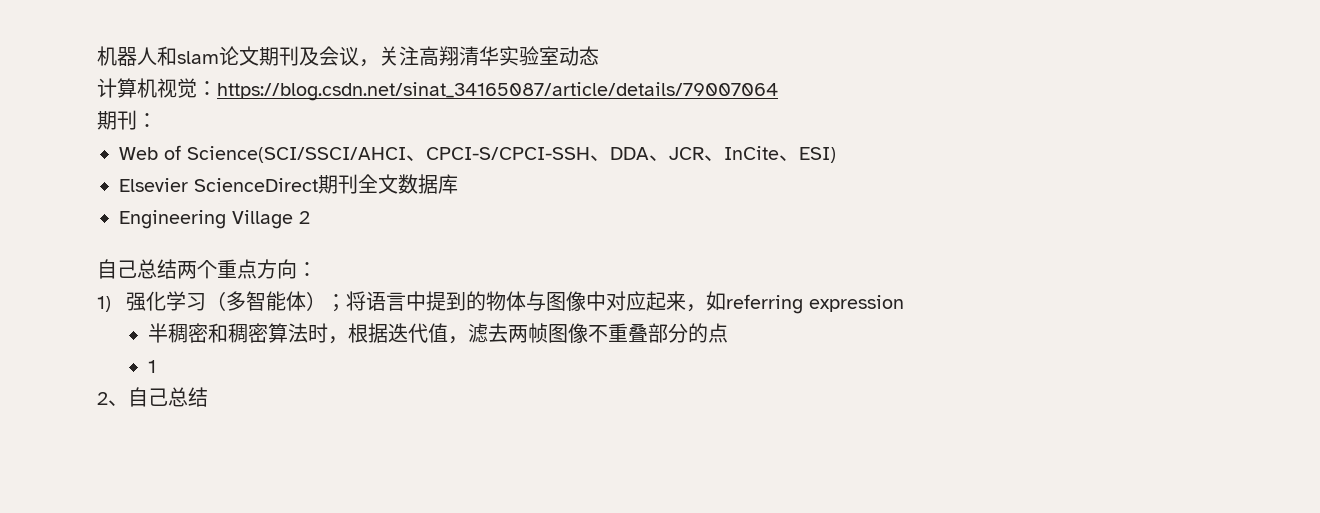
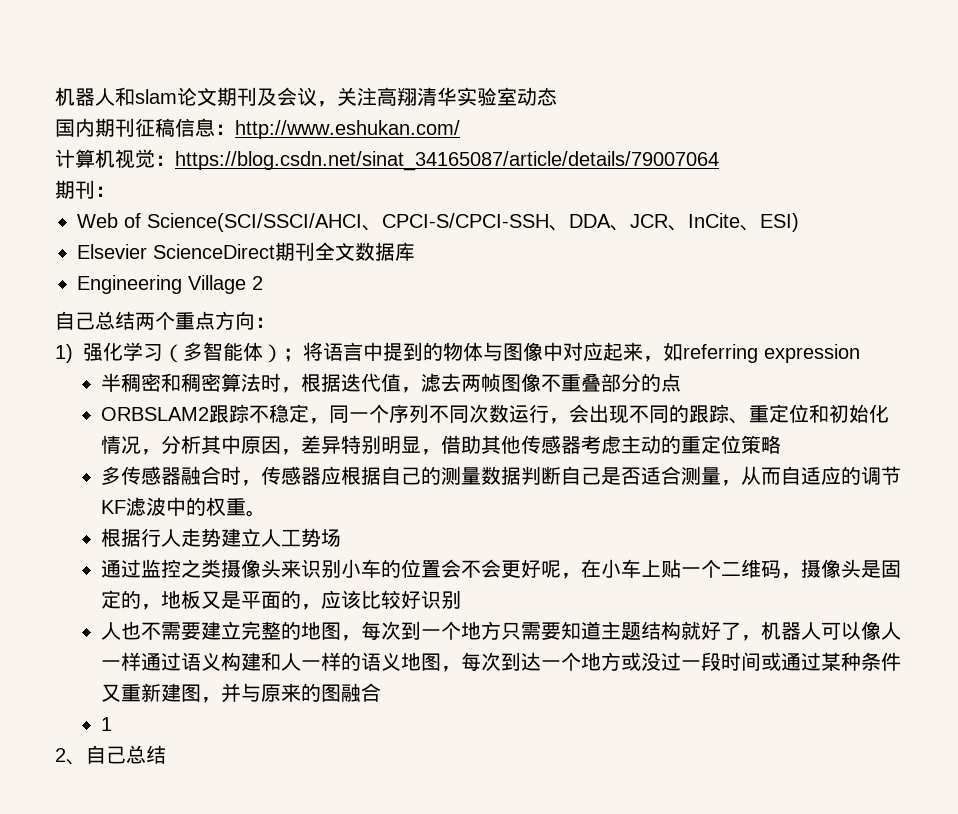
(599, 55) none -> [55,118,460,139] // 国内期刊征稿信息：http://www.eshukan.com/
(728, 333) none -> [101,404,890,424] [101,435,782,455] [101,466,902,486] [101,497,267,517] [101,528,342,547] [101,559,902,579] [101,590,462,610] [101,621,902,641] [101,652,902,672] [101,683,382,703] // ORBSLAM2跟踪不稳定，同一个序列不同次数运行，会出现不同的跟踪、重定位和初始化情况，分析其中原因，差异特别明显，借助其他传感器考虑主动的重定位策略 // 多传感器融合时，传感器应根据自己的测量数据判断自己是否适合测量，从而自适应的调节KF滤波中的权重。 // 根据行人走势建立人工势场 // 通过监控之类摄像头来识别小车的位置会不会更好呢，在小车上贴一个二维码，摄像头是固定的，地板又是平面的，应该比较好识别 // 人也不需要建立完整的地图，每次到一个地方只需要知道主题结构就好了，机器人可以像人一样通过语义构建和人一样的语义地图，每次到达一个地方或没过一段时间或通过某种条件又重新建图，并与原来的图融合

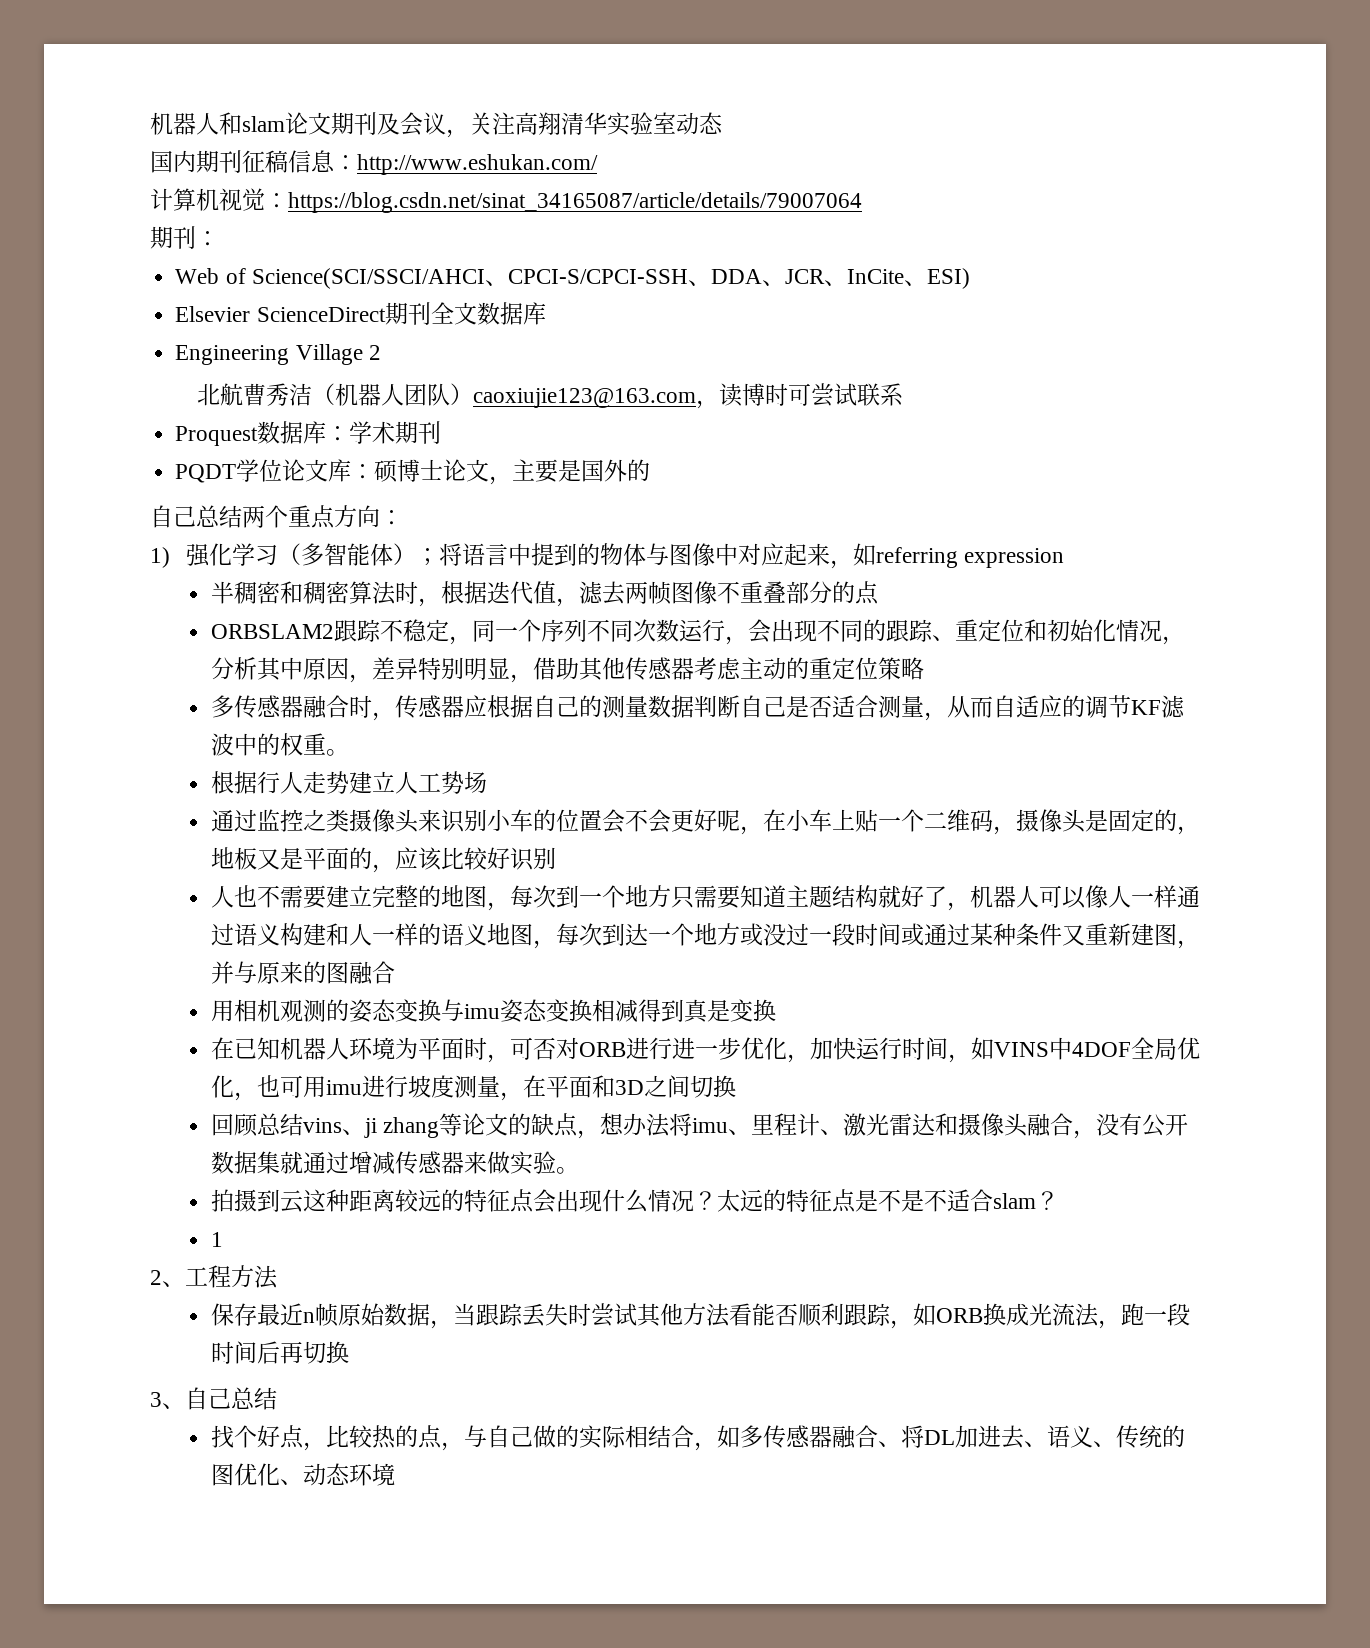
(263, 283) none -> [197,383,904,409] [175,421,442,446] [175,459,651,485] // 北航曹秀洁（机器人团队）caoxiujie123@163.com，读博时可尝试联系 // Proquest数据库：学术期刊 // PQDT学位论文库：硕博士论文，主要是国外的
[101,717,113,731] [55,745,166,765] 1 // 2、自己总结 -> [211,999,777,1023] [211,1037,1201,1063] [211,1075,737,1101] [211,1113,1189,1139] [211,1151,580,1175] [211,1189,1060,1213] [211,1232,224,1247] [150,1265,278,1289] [211,1303,1191,1329] [211,1341,350,1364] [150,1387,277,1410] [211,1425,1186,1451] [211,1463,396,1486] 用相机观测的姿态变换与imu姿态变换相减得到真是变换 // 在已知机器人环境为平面时，可否对ORB进行进一步优化，加快运行时间，如VINS中4DOF全局优化，也可用imu进行坡度测量，在平面和3D之间切换 // 回顾总结vins、ji zhang等论文的缺点，想办法将imu、里程计、激光雷达和摄像头融合，没有公开数据集就通过增减传感器来做实验。 // 拍摄到云这种距离较远的特征点会出现什么情况？太远的特征点是不是不适合slam？ // 1 // 2、工程方法 // 保存最近n帧原始数据，当跟踪丢失时尝试其他方法看能否顺利跟踪，如ORB换成光流法，跑一段时间后再切换 // 3、自己总结 // 找个好点，比较热的点，与自己做的实际相结合，如多传感器融合、将DL加进去、语义、传统的图优化、动态环境

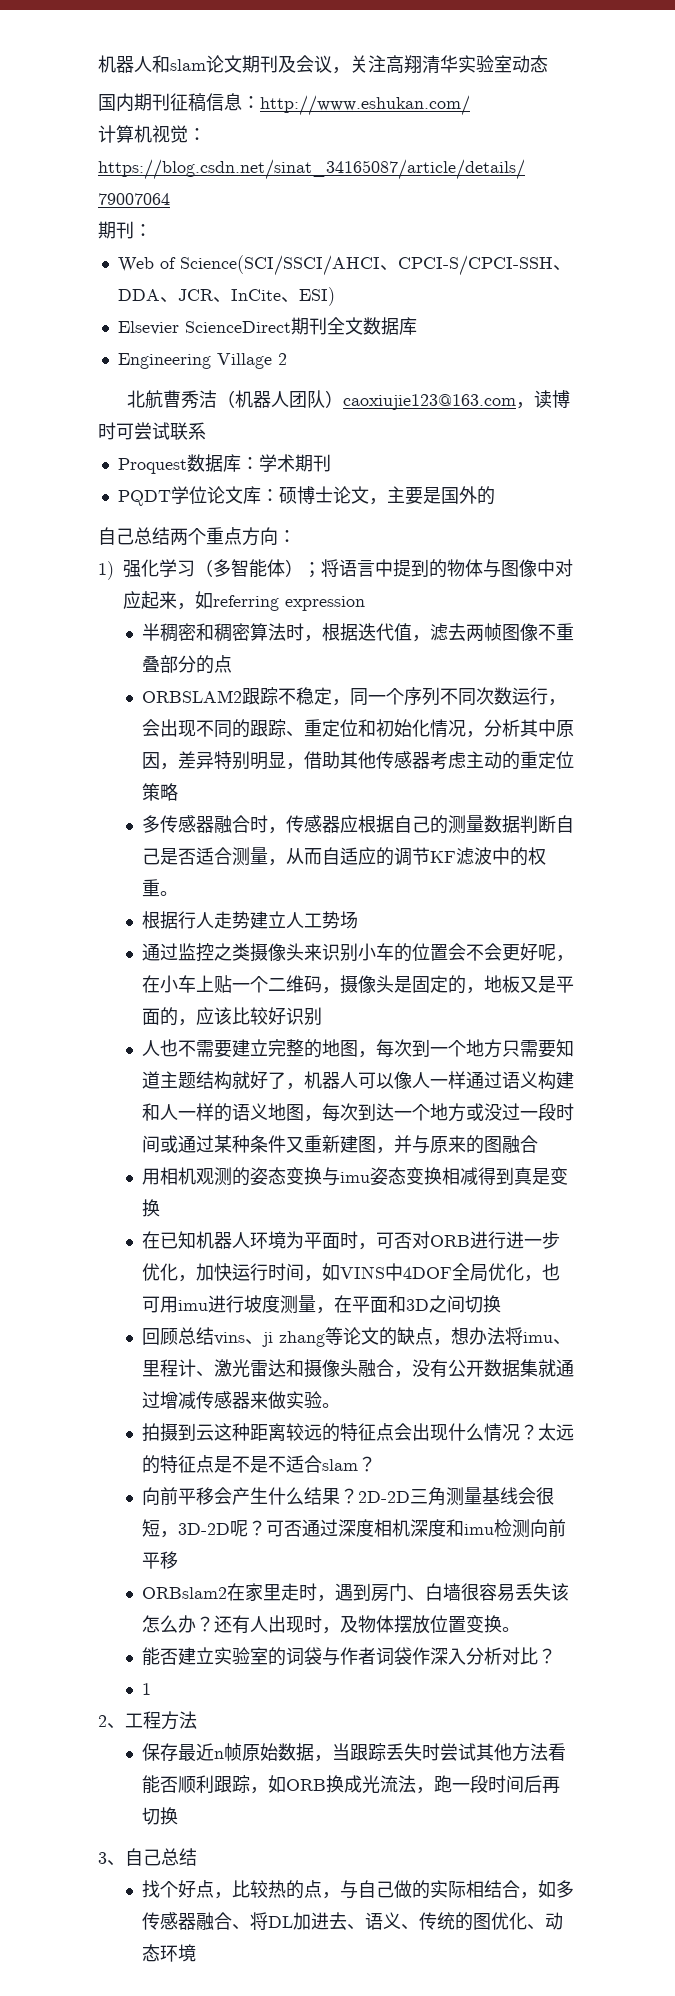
(1060, 1200) none -> [142,1487,555,1506] [142,1519,567,1538] [142,1551,179,1569] [142,1583,570,1602] [142,1615,521,1634] [142,1647,557,1666] // 向前平移会产生什么结果？2D-2D三角测量基线会很短，3D-2D呢？可否通过深度相机深度和imu检测向前平移 // ORBslam2在家里走时，遇到房门、白墙很容易丢失该怎么办？还有人出现时，及物体摆放位置变换。 // 能否建立实验室的词袋与作者词袋作深入分析对比？

